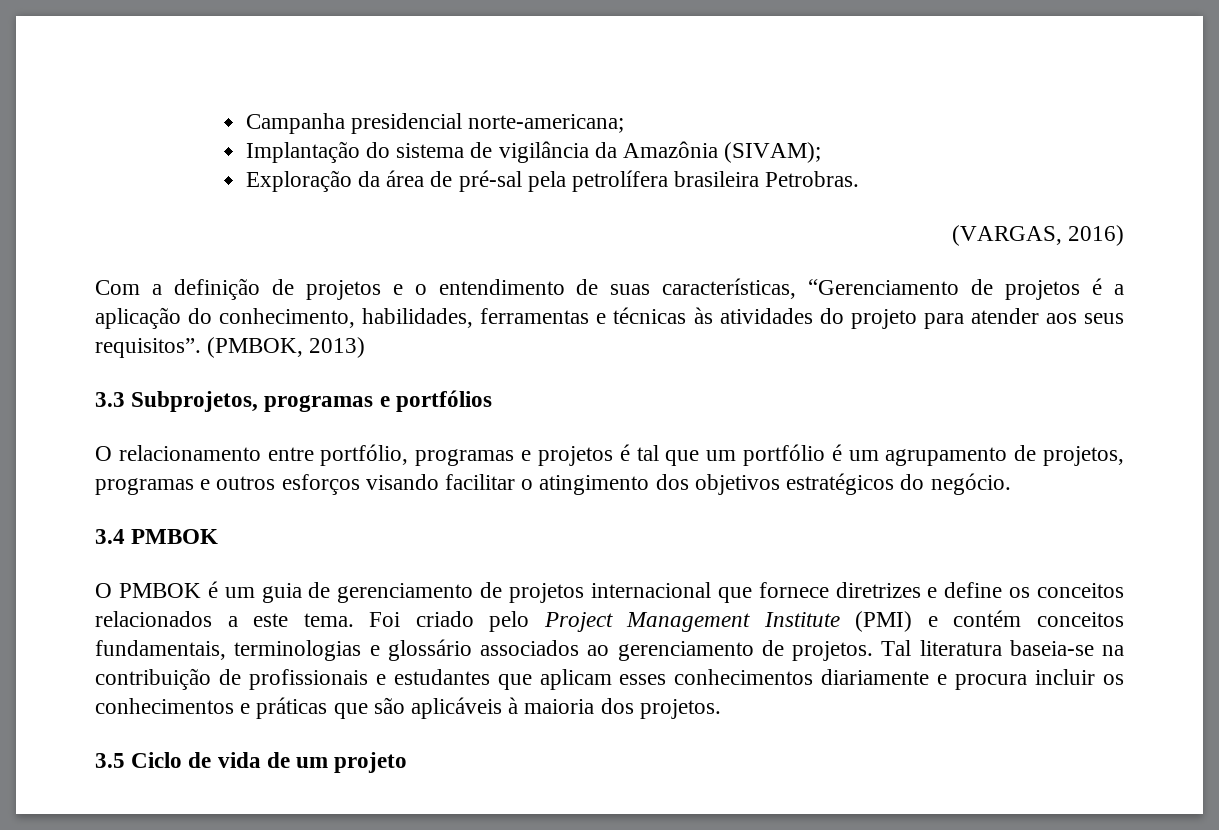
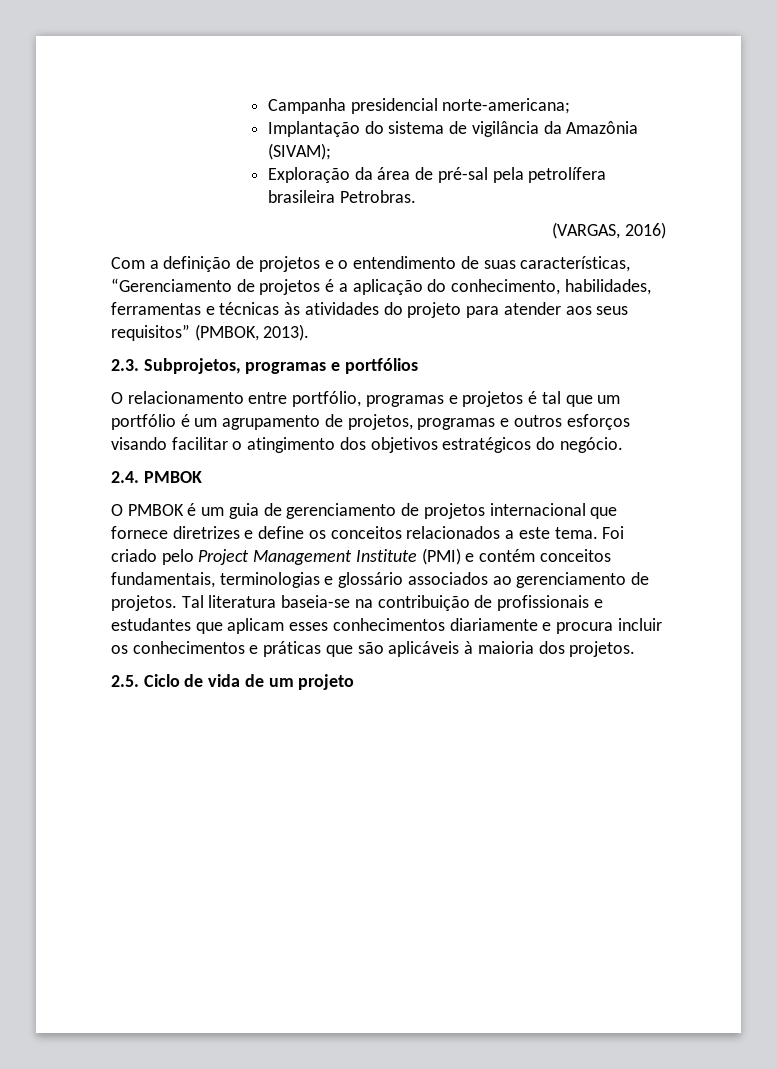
[95,337,366,358] [95,392,125,407] requisitos”. (PMBOK, 2013) // 3.3 -> [111,324,310,341] [111,359,139,371] requisitos” (PMBOK, 2013). // 2.3.
[95,529,125,544] 3.4 -> [111,471,139,483] 2.4.
[95,753,125,768] 3.5 -> [111,675,139,687] 2.5.

